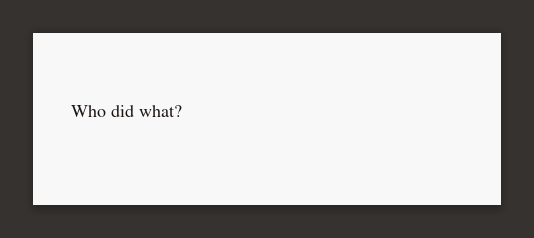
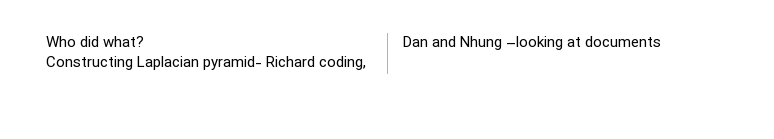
(182, 111) none -> [46,56,367,70] [403,36,662,50] // Constructing Laplacian pyramid- Richard coding, Dan and Nhung –looking at documents

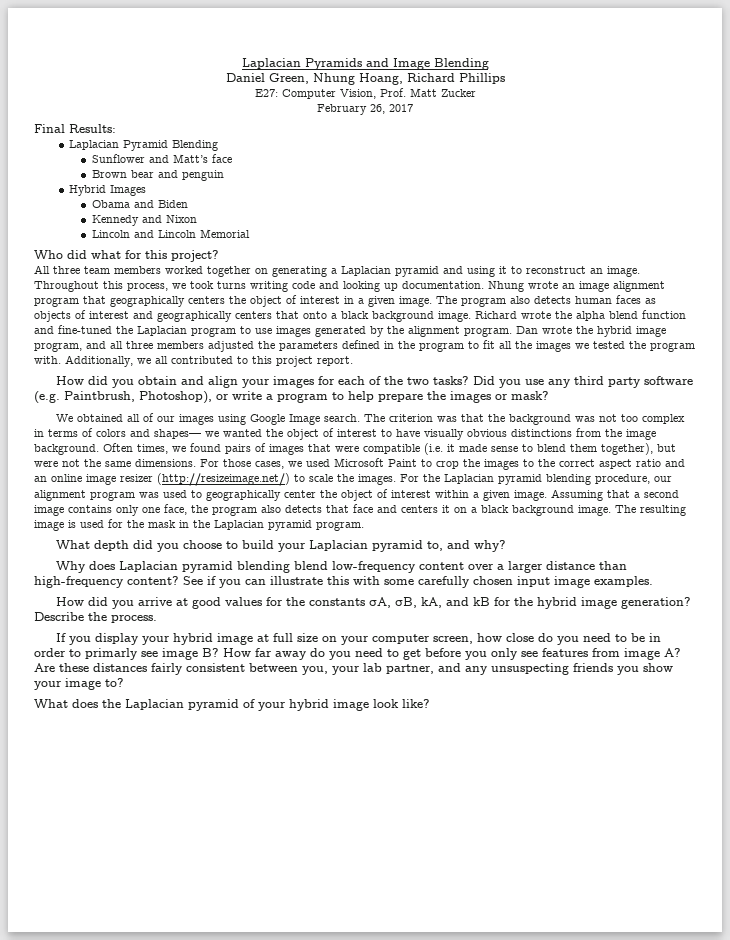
[46,36,145,47] [46,56,367,70] [403,36,662,50] Who did what? // Constructing Laplacian pyramid- Richard coding, Dan and Nhung –looking at documents -> [241,58,489,70] [225,73,505,85] [254,88,476,99] [317,104,413,115] [34,124,116,133] [69,140,219,151] [91,154,232,163] [91,170,224,181] [69,185,147,196] [91,200,188,208] [91,215,197,226] [91,229,250,238] [34,250,219,262] [34,265,640,277] [34,281,665,292] [34,295,656,307] [34,310,686,322] [34,325,666,337] [34,340,695,352] [34,355,353,367] [56,376,694,388] [34,391,549,404] [56,413,686,425] [34,428,656,440] [34,443,676,455] [34,458,685,470] [34,473,672,486] [34,489,679,501] [34,504,686,516] [34,519,364,531] [56,540,507,552] [56,561,628,573] [34,576,653,588] [56,597,692,609] [34,612,157,623] [56,633,662,645] [34,648,681,660] [34,663,673,675] [34,678,124,690] [34,699,430,711] Laplacian Pyramids and Image Blending // Daniel Green, Nhung Hoang, Richard Phillips // E27: Computer Vision, Prof. Matt Zucker // February 26, 2017 // Final Results: // Laplacian Pyramid Blending // Sunflower and Matt’s face // Brown bear and penguin // Hybrid Images // Obama and Biden // Kennedy and Nixon // Lincoln and Lincoln Memorial // Who did what for this project? // All three team members worked together on generating a Laplacian pyramid and using it to reconstruct an image. Throughout this process, we took turns writing code and looking up documentation. Nhung wrote an image alignment program that geographically centers the object of interest in a given image. The program also detects human faces as objects of interest and geographically centers that onto a black background image. Richard wrote the alpha blend function and fine-tuned the Laplacian program to use images generated by the alignment program. Dan wrote the hybrid image program, and all three members adjusted the parameters defined in the program to fit all the images we tested the program with. Additionally, we all contributed to this project report. // How did you obtain and align your images for each of the two tasks? Did you use any third party software (e.g. Paintbrush, Photoshop), or write a program to help prepare the images or mask? // We obtained all of our images using Google Image search. The criterion was that the background was not too complex in terms of colors and shapes— we wanted the object of interest to have visually obvious distinctions from the image background. Often times, we found pairs of images that were compatible (i.e. it made sense to blend them together), but were not the same dimensions. For those cases, we used Microsoft Paint to crop the images to the correct aspect ratio and an online image resizer (http://resizeimage.net/) to scale the images. For the Laplacian pyramid blending procedure, our alignment program was used to geographically center the object of interest within a given image. Assuming that a second image contains only one face, the program also detects that face and centers it on a black background image. The resulting image is used for the mask in the Laplacian pyramid program. // What depth did you choose to build your Laplacian pyramid to, and why? // Why does Laplacian pyramid blending blend low-frequency content over a larger distance than high-frequency content? See if you can illustrate this with some carefully chosen input image examples. // How did you arrive at good values for the constants σA, σB, kA, and kB for the hybrid image generation? Describe the process. // If you display your hybrid image at full size on your computer screen, how close do you need to be in order to primarly see image B? How far away do you need to get before you only see features from image A? Are these distances fairly consistent between you, your lab partner, and any unsuspecting friends you show your image to? // What does the Laplacian pyramid of your hybrid image look like?

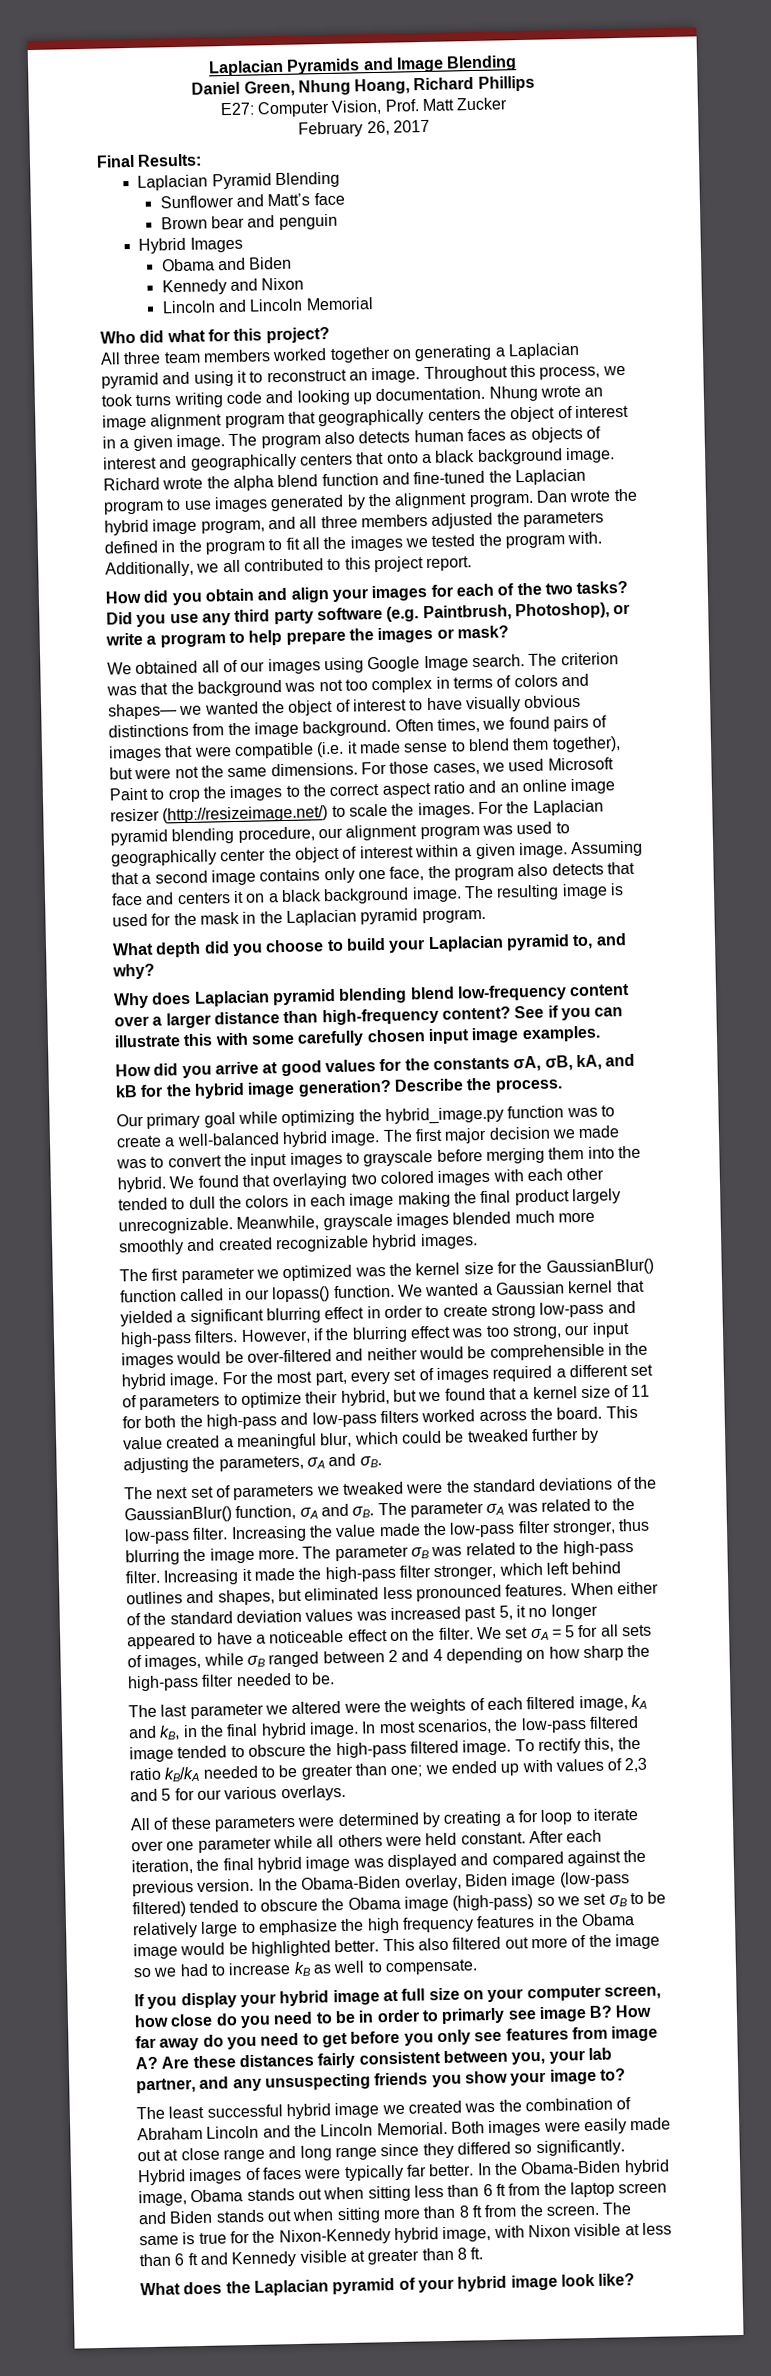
(157, 619) none -> [116,1105,615,1129] [116,1125,621,1148] [116,1145,641,1169] [117,1167,605,1193] [118,1188,621,1211] [118,1210,595,1235] [119,1233,478,1256] [119,1258,654,1284] [120,1279,645,1303] [120,1300,636,1327] [120,1322,630,1348] [121,1342,649,1369] [121,1364,654,1390] [122,1384,651,1411] [122,1405,638,1430] [123,1427,600,1451] [123,1453,382,1474] [124,1476,657,1501] [124,1497,635,1524] [124,1518,651,1545] [125,1540,634,1566] [125,1561,622,1586] [126,1581,659,1606] [126,1603,598,1626] [127,1624,653,1650] [127,1644,651,1671] [127,1672,336,1692] [128,1694,647,1720] [128,1715,639,1740] [129,1736,641,1763] [129,1757,648,1782] [130,1784,346,1802] [130,1807,638,1832] [131,1829,603,1853] [131,1849,647,1875] [132,1871,630,1897] [132,1891,667,1918] [132,1913,636,1939] [133,1933,660,1960] [133,1959,478,1978] // Our primary goal while optimizing the hybrid_image.py function was to create a well-balanced hybrid image. The first major decision we made was to convert the input images to grayscale before merging them into the hybrid. We found that overlaying two colored images with each other tended to dull the colors in each image making the final product largely unrecognizable. Meanwhile, grayscale images blended much more smoothly and created recognizable hybrid images. // The first parameter we optimized was the kernel size for the GaussianBlur() function called in our lopass() function. We wanted a Gaussian kernel that yielded a significant blurring effect in order to create strong low-pass and high-pass filters. However, if the blurring effect was too strong, our input images would be over-filtered and neither would be comprehensible in the hybrid image. For the most part, every set of images required a different set of parameters to optimize their hybrid, but we found that a kernel size of 11 for both the high-pass and low-pass filters worked across the board. This value created a meaningful blur, which could be tweaked further by adjusting the parameters, σA and σB. // The next set of parameters we tweaked were the standard deviations of the GaussianBlur() function, σA and σB. The parameter σA was related to the low-pass filter. Increasing the value made the low-pass filter stronger, thus blurring the image more. The parameter σB was related to the high-pass filter. Increasing it made the high-pass filter stronger, which left behind outlines and shapes, but eliminated less pronounced features. When either of the standard deviation values was increased past 5, it no longer appeared to have a noticeable effect on the filter. We set σA = 5 for all sets of images, while σB ranged between 2 and 4 depending on how sharp the high-pass filter needed to be. // The last parameter we altered were the weights of each filtered image, kA and kB, in the final hybrid image. In most scenarios, the low-pass filtered image tended to obscure the high-pass filtered image. To rectify this, the ratio kB/kA needed to be greater than one; we ended up with values of 2,3 and 5 for our various overlays. // All of these parameters were determined by creating a for loop to iterate over one parameter while all others were held constant. After each iteration, the final hybrid image was displayed and compared against the previous version. In the Obama-Biden overlay, Biden image (low-pass filtered) tended to obscure the Obama image (high-pass) so we set σB to be relatively large to emphasize the high frequency features in the Obama image would be highlighted better. This also filtered out more of the image so we had to increase kB as well to compensate.
(124, 682) none -> [136,2097,632,2120] [137,2117,672,2141] [137,2139,625,2163] [138,2159,670,2186] [138,2181,668,2207] [138,2202,633,2225] [139,2222,672,2246] [139,2247,484,2268] // The least successful hybrid image we created was the combination of Abraham Lincoln and the Lincoln Memorial. Both images were easily made out at close range and long range since they differed so significantly. Hybrid images of faces were typically far better. In the Obama-Biden hybrid image, Obama stands out when sitting less than 6 ft from the laptop screen and Biden stands out when sitting more than 8 ft from the screen. The same is true for the Nixon-Kennedy hybrid image, with Nixon visible at less than 6 ft and Kennedy visible at greater than 8 ft.

